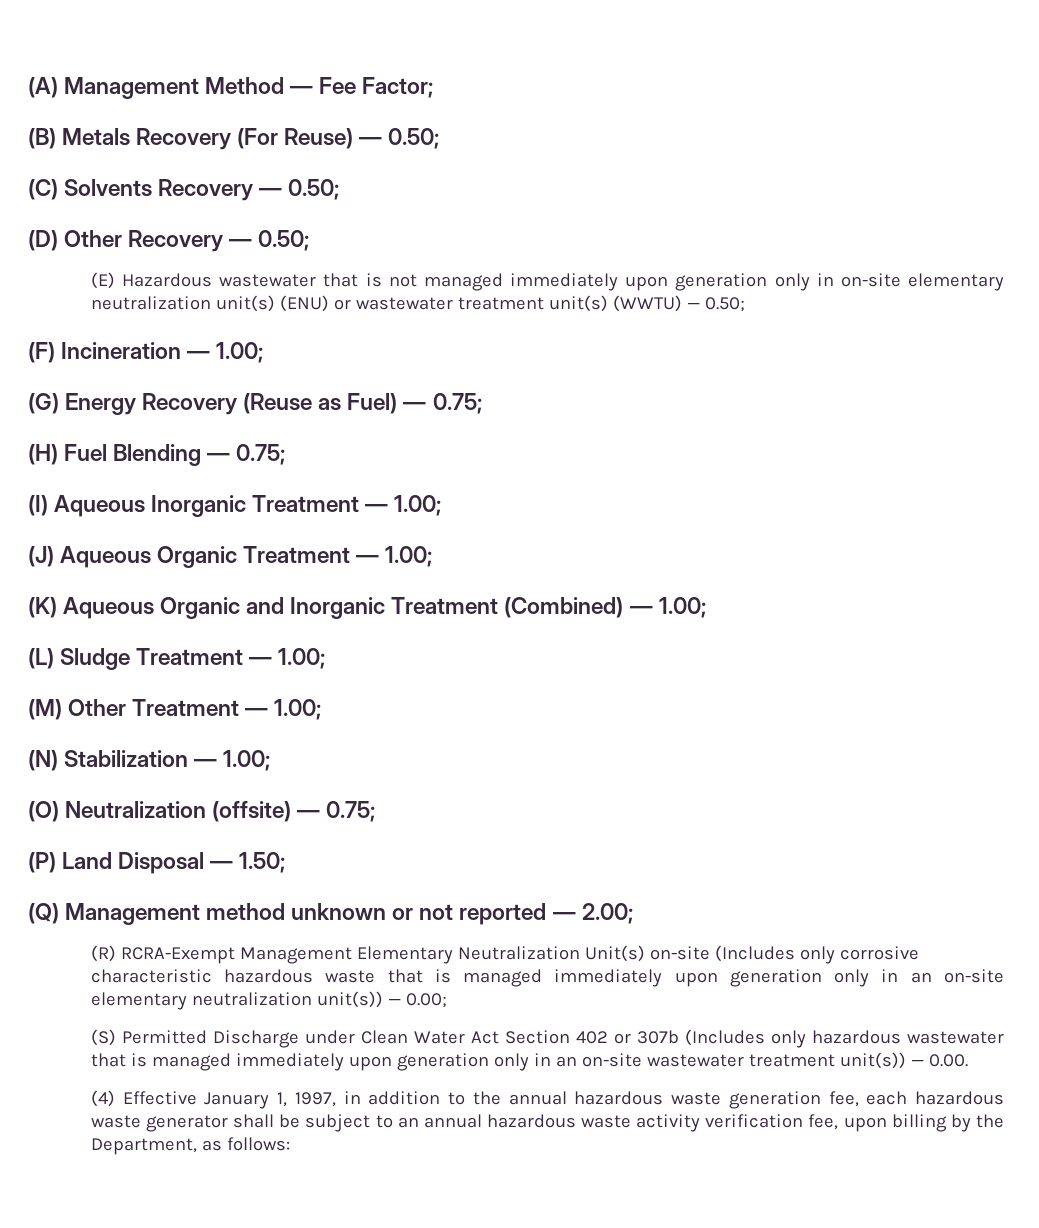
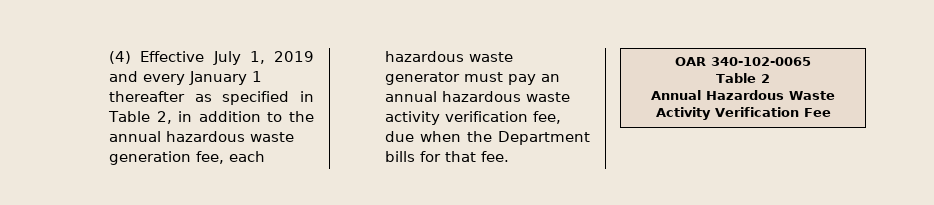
[28,77,434,99] [28,128,440,150] [28,179,340,201] [28,230,310,252] [90,272,1004,291] [90,295,745,312] [28,342,264,363] [28,393,482,415] [28,444,286,466] [28,495,442,517] [28,546,433,568] [28,597,706,619] [28,648,326,670] [28,699,322,720] [28,750,271,771] [28,801,376,822] [28,852,286,874] [28,903,633,925] [90,945,919,964] [90,969,1005,987] [90,991,447,1010] [90,1029,1004,1048] [90,1052,968,1071] [90,1090,336,1109] (A) Management Method — Fee Factor; // (B) Metals Recovery (For Reuse) — 0.50; // (C) Solvents Recovery — 0.50; // (D) Other Recovery — 0.50; // (E) Hazardous wastewater that is not managed immediately upon generation only in on-site elementary neutralization unit(s) (ENU) or wastewater treatment unit(s) (WWTU) — 0.50; // (F) Incineration — 1.00; // (G) Energy Recovery (Reuse as Fuel) — 0.75; // (H) Fuel Blending — 0.75; // (I) Aqueous Inorganic Treatment — 1.00; // (J) Aqueous Organic Treatment — 1.00; // (K) Aqueous Organic and Inorganic Treatment (Combined) — 1.00; // (L) Sludge Treatment — 1.00; // (M) Other Treatment — 1.00; // (N) Stabilization — 1.00; // (O) Neutralization (offsite) — 0.75; // (P) Land Disposal — 1.50; // (Q) Management method unknown or not reported — 2.00; // (R) RCRA-Exempt Management Elementary Neutralization Unit(s) on-site (Includes only corrosive characteristic hazardous waste that is managed immediately upon generation only in an on-site elementary neutralization unit(s)) — 0.00; // (S) Permitted Discharge under Clean Water Act Section 402 or 307b (Includes only hazardous wastewater that is managed immediately upon generation only in an on-site wastewater treatment unit(s)) — 0.00. // (4) Effective January 1, 1997, -> [109,51,314,65] [109,71,263,85] [109,91,314,105] [108,111,172,124] (4) Effective July 1, 2019 and every January 1 thereafter as specified in Table 2,
[233,1114,393,1132] shall be subject to -> [464,72,537,85] must pay
[843,1114,1005,1132] [90,1137,290,1155] upon billing by the Department, as follows: -> [385,131,590,145] [385,151,510,162] [675,57,811,66] [716,73,770,83] [651,90,835,100] [655,107,831,120] due when the Department bills for that fee. // OAR 340-102-0065 // Table 2 // Annual Hazardous Waste Activity Verification Fee

